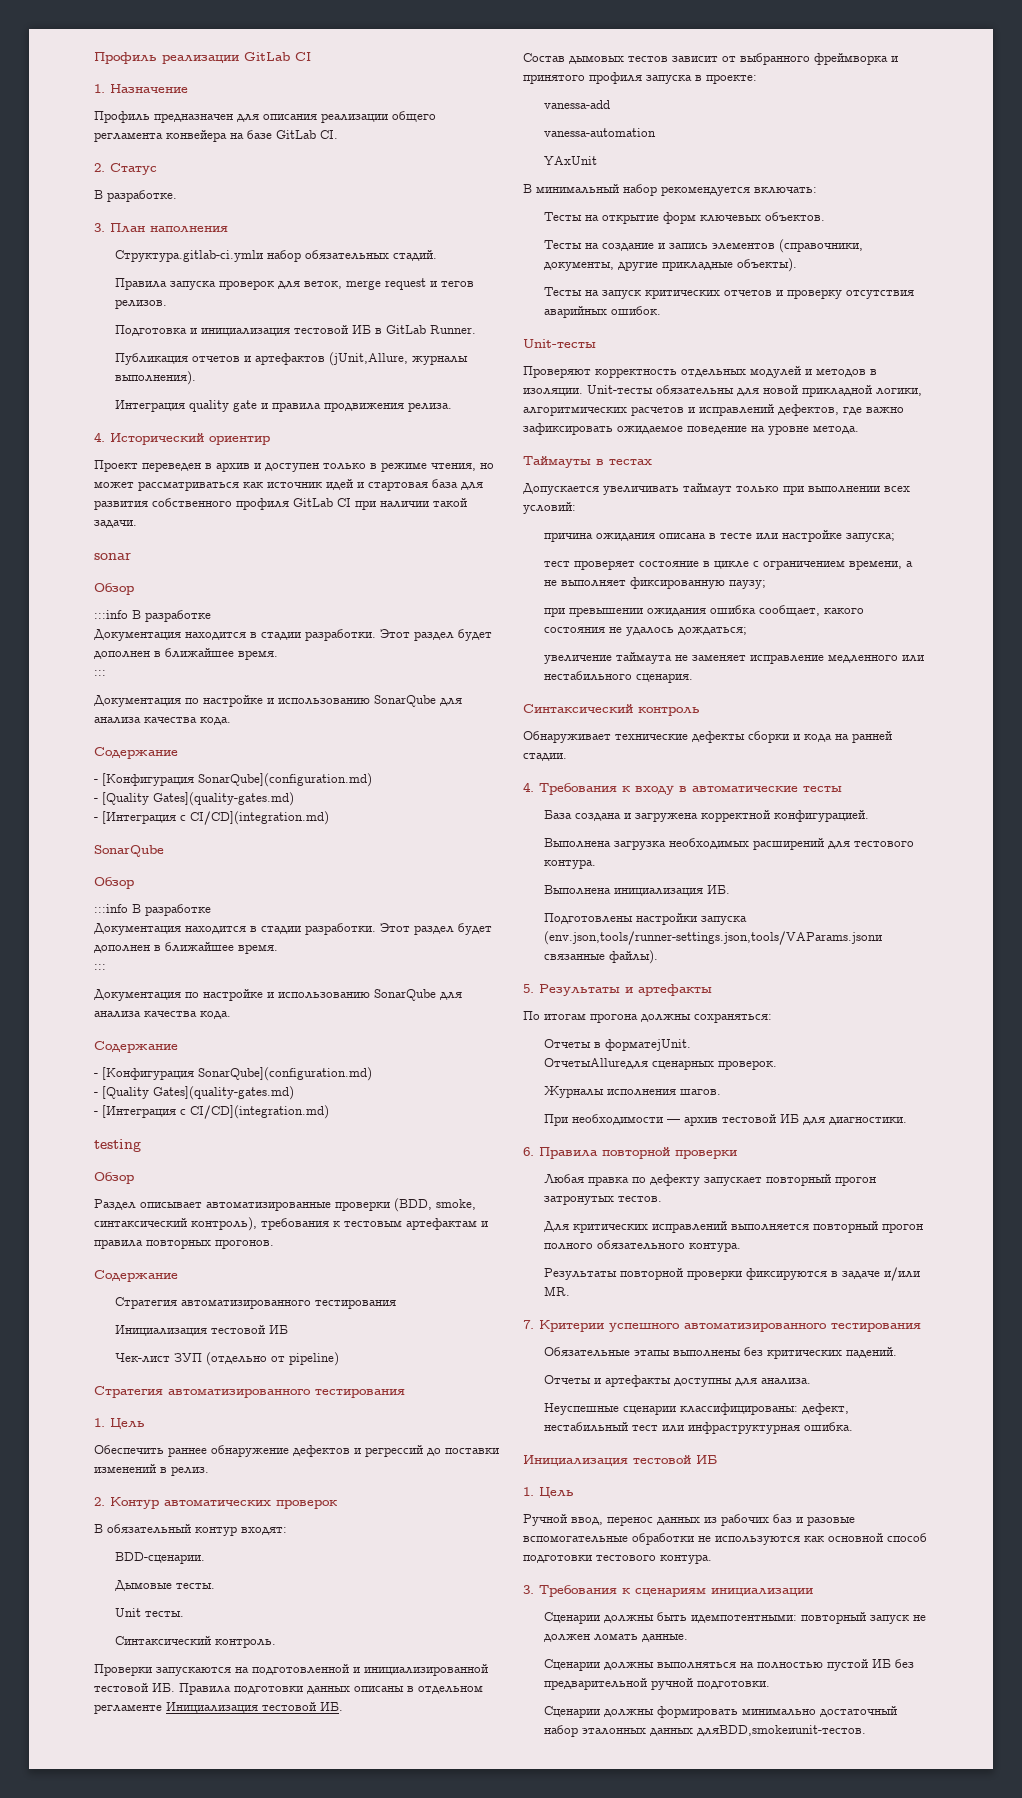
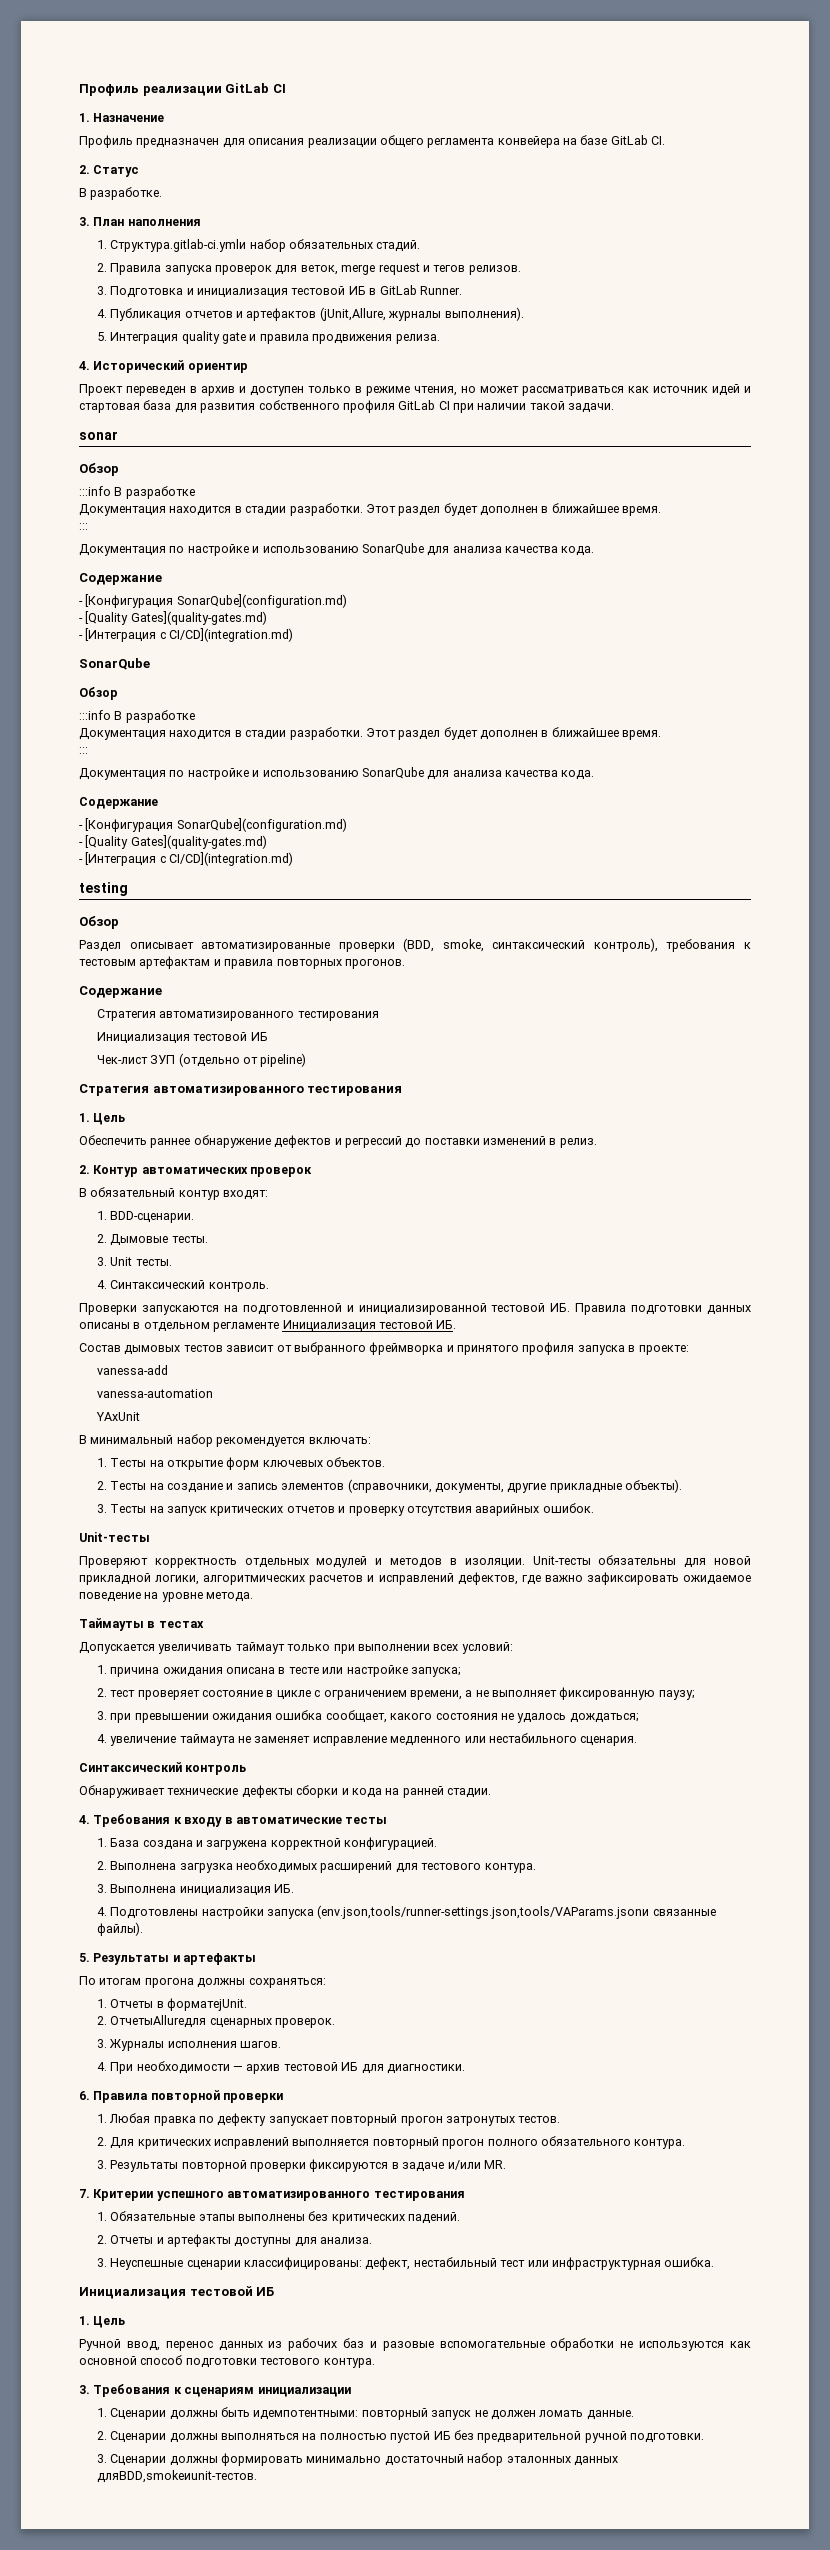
(228, 229) none -> [96,240,107,249] 1.
(438, 255) none -> [96,263,107,272] 2.
(168, 304) none -> [96,286,107,295] 3.
(477, 329) none -> [96,309,107,318] 4.
(197, 378) none -> [96,332,107,341] 5.
(287, 1531) none -> [96,1211,107,1220] 1.
(206, 1558) none -> [96,1234,107,1243] 2.
(216, 1586) none -> [96,1257,107,1266] 3.
(185, 1614) none -> [96,1280,107,1289] 4.
(817, 190) none -> [96,1458,107,1467] 1.
(826, 216) none -> [96,1481,107,1490] 2.
(798, 265) none -> [96,1504,107,1513] 3.
(576, 508) none -> [96,1665,107,1674] 1.
(896, 537) none -> [96,1688,107,1697] 2.
(767, 584) none -> [96,1711,107,1720] 3.
(748, 631) none -> [96,1734,107,1743] 4.
(842, 789) none -> [96,1838,107,1847] 1.
(870, 816) none -> [96,1861,107,1870] 2.
(597, 864) none -> [96,1884,107,1893] 3.
(731, 889) none -> [96,1907,107,1916] 4.
(772, 1018) none -> [96,1999,107,2008] 1.
(692, 1045) none -> [96,2016,107,2025] 2.
(778, 1065) none -> [96,2039,107,2048] 3.
(722, 1092) none -> [96,2062,107,2071] 4.
(737, 1154) none -> [96,2114,107,2123] 1.
(663, 1199) none -> [96,2137,107,2146] 2.
(742, 1247) none -> [96,2160,107,2169] 3.
(921, 1327) none -> [96,2212,107,2221] 1.
(898, 1352) none -> [96,2235,107,2244] 2.
(812, 1381) none -> [96,2258,107,2267] 3.
(813, 1592) none -> [96,2408,107,2417] 1.
(689, 1638) none -> [96,2431,107,2440] 2.
(771, 1685) none -> [96,2454,107,2463] 3.

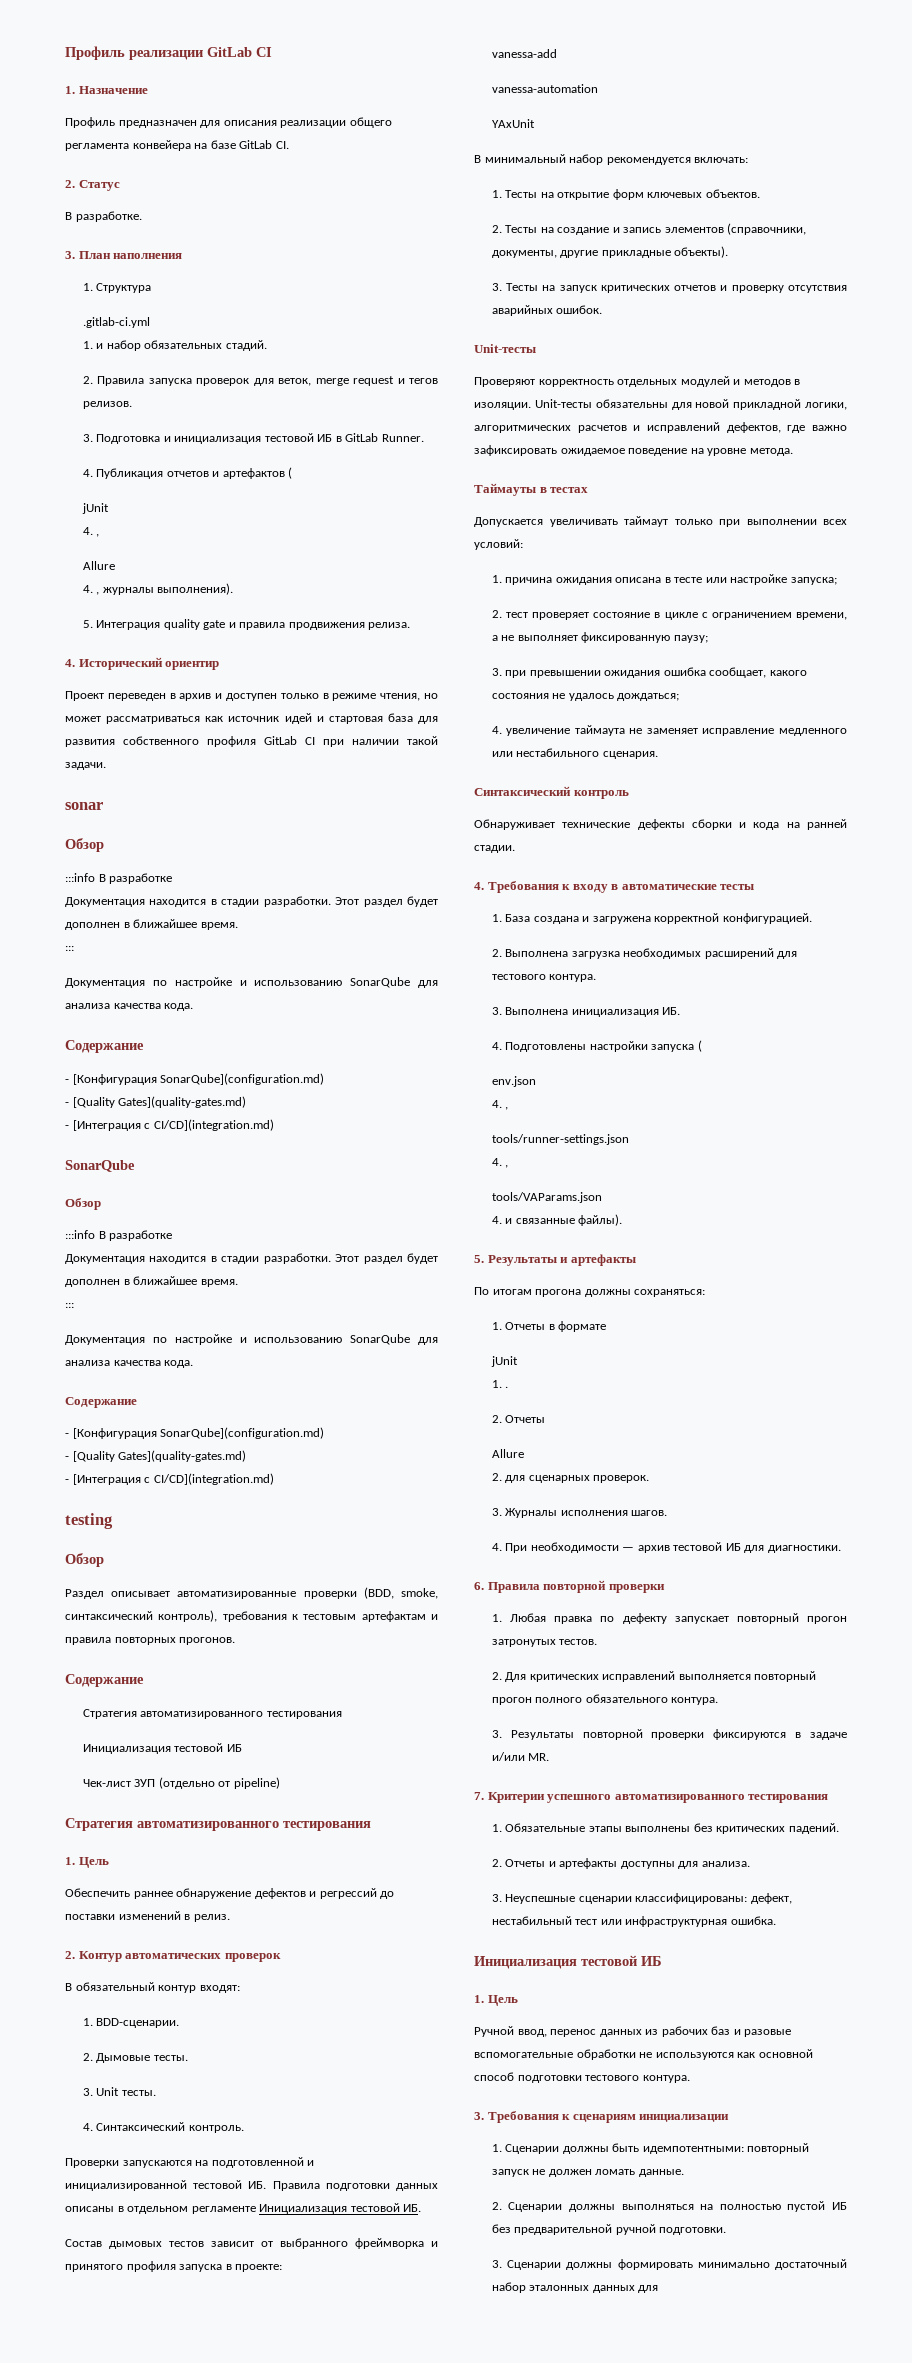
[110,239,247,252] Структура.gitlab-ci.ymlи -> [96,283,152,293] [82,317,150,328] [82,341,104,349] Структура // .gitlab-ci.yml // 1. и
[319,307,386,321] (jUnit,Allure, -> [288,467,293,479] [81,503,109,514] [82,527,100,537] [82,561,115,570] [82,585,100,595] ( // jUnit // 4. , // Allure // 4. ,
[317,1905,650,1919] (env.json,tools/runner-settings.json,tools/VAParams.jsonи -> [697,1040,702,1052] [491,1076,536,1087] [491,1100,509,1110] [491,1134,629,1145] [491,1158,509,1168] [491,1192,602,1203] [491,1216,513,1224] ( // env.json // 4. , // tools/runner-settings.json // 4. , // tools/VAParams.json // 4. и
[167,1998,248,2011] [96,2015,207,2028] форматеjUnit. // 2. ОтчетыAllureдля -> [558,1321,607,1332] [490,1356,518,1367] [491,1380,509,1388] [491,1415,546,1423] [491,1449,524,1458] [491,1473,526,1483] формате // jUnit // 1. . // 2. Отчеты // Allure // 2. для
[96,2470,257,2483] дляBDD,smokeиunit-тестов. -> [638,2285,659,2293] для

